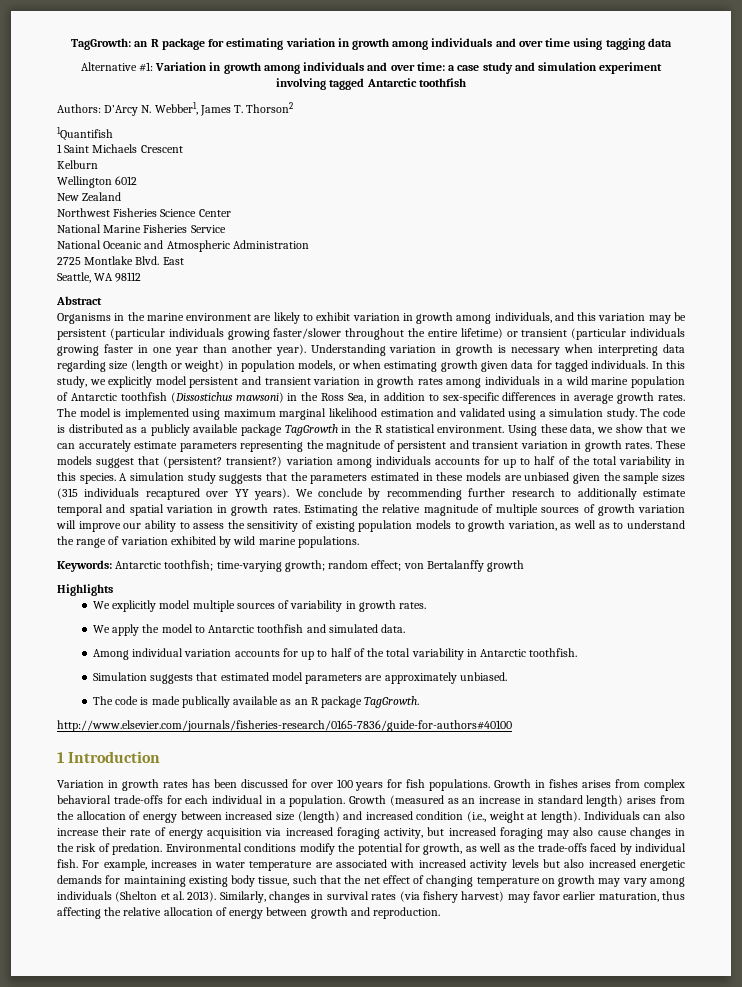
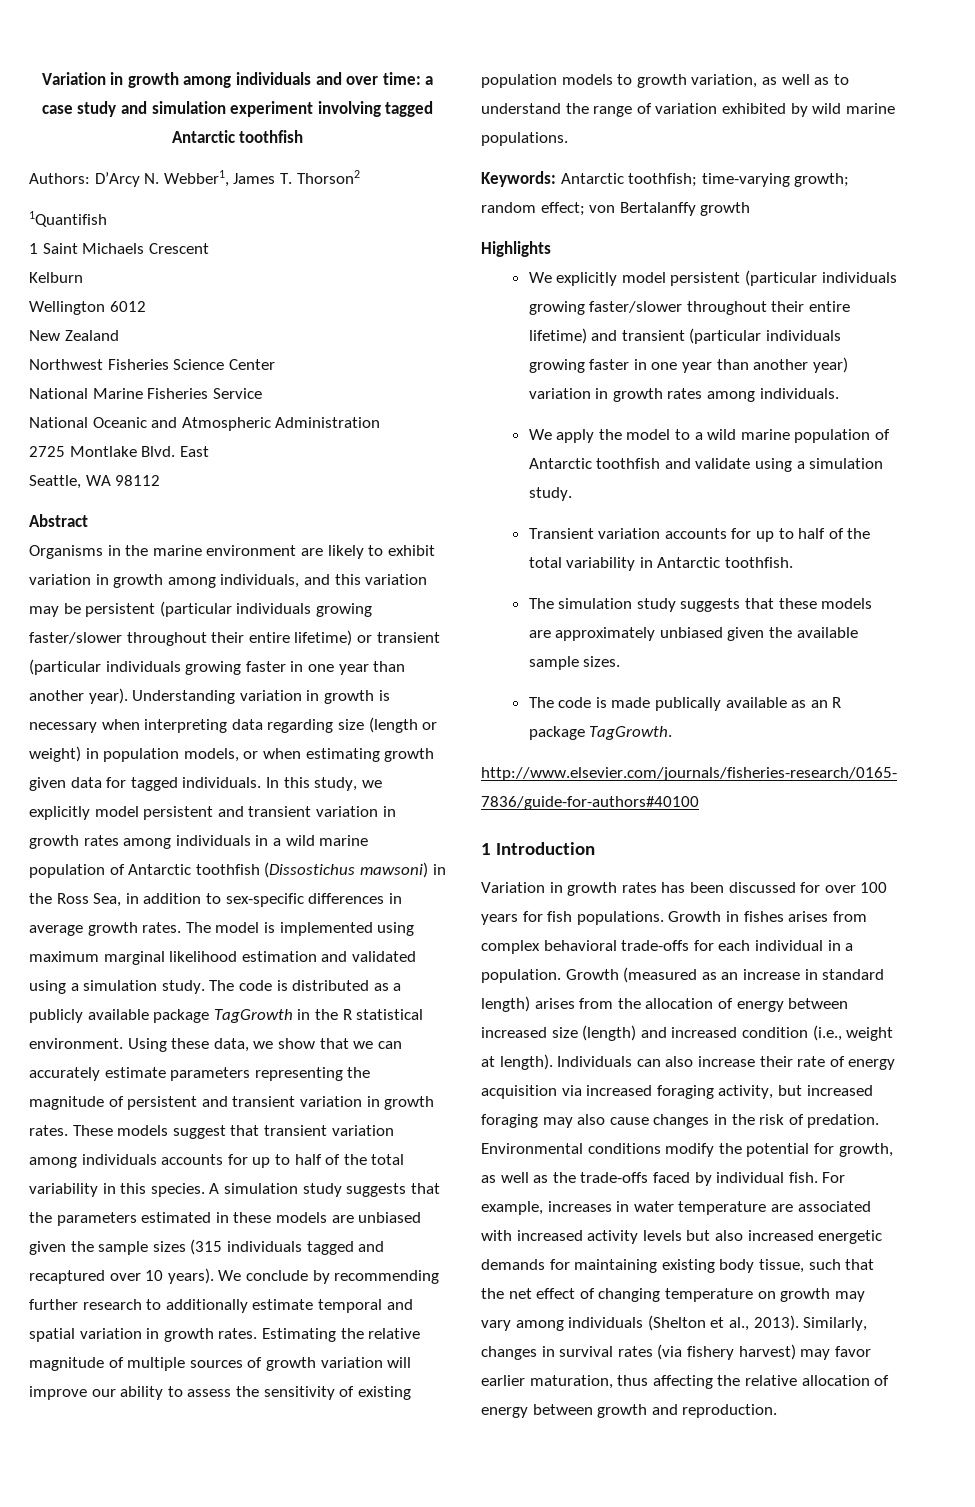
[71,38,672,50] [80,62,153,72] TagGrowth: an R package for estimating variation in growth among individuals and over time using tagging data // Alternative #1: -> (41, 78) none
[408,328,425,337] the -> [211,632,245,643] their
[163,456,283,468] (persistent? transient?) -> [263,1125,327,1136] transient
(140, 492) none -> [306,1241,385,1255] tagged and
[234,489,249,497] YY -> [145,1270,164,1281] 10
[192,600,427,612] multiple sources of variability in growth rates. -> [670,270,897,286] [528,301,851,315] [528,328,842,344] [528,357,848,373] [528,388,839,402] persistent (particular individuals growing faster/slower throughout their entire lifetime) and transient (particular individuals growing faster in one year than another year) variation in growth rates among individuals.
[208,624,406,633] [93,648,184,660] Antarctic toothfish and simulated data. // Among individual -> [694,429,890,443] [528,458,884,472] [528,487,572,501] [528,528,594,539] a wild marine population of Antarctic toothfish and validate using a simulation study. // Transient
[93,672,507,684] Simulation suggests that estimated model parameters are approximately unbiased. -> [528,598,873,612] [528,627,858,641] [528,656,621,670] The simulation study suggests that these models are approximately unbiased given the available sample sizes.
[173,891,185,900] al. -> [728,1317,749,1331] al.,

